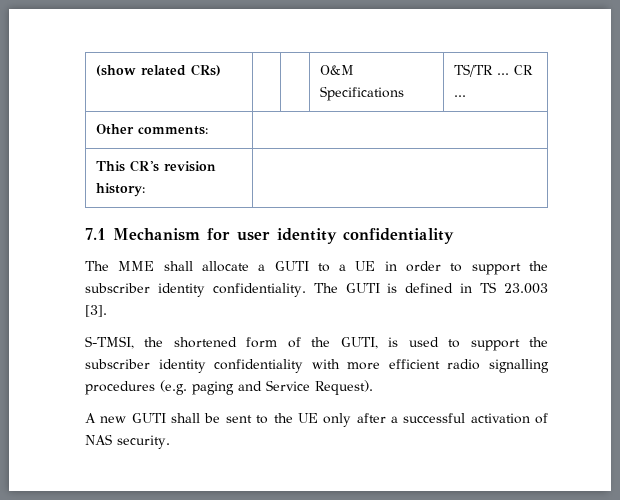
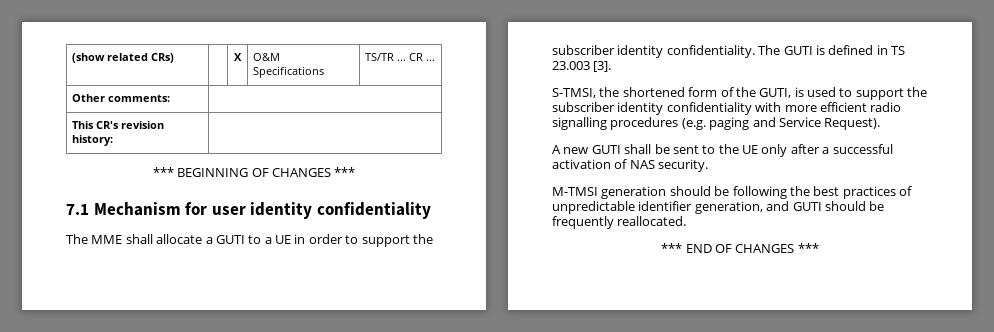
(221, 70) none -> [234,53,242,61] X
(145, 190) none -> [152,167,356,177] // *** BEGINNING OF CHANGES ***
(170, 442) none -> [552,186,912,199] [552,201,885,214] [552,216,687,229] [661,243,819,253] // M-TMSI generation should be following the best practices of unpredictable identifier generation, and GUTI should be frequently reallocated. // *** END OF CHANGES ***

